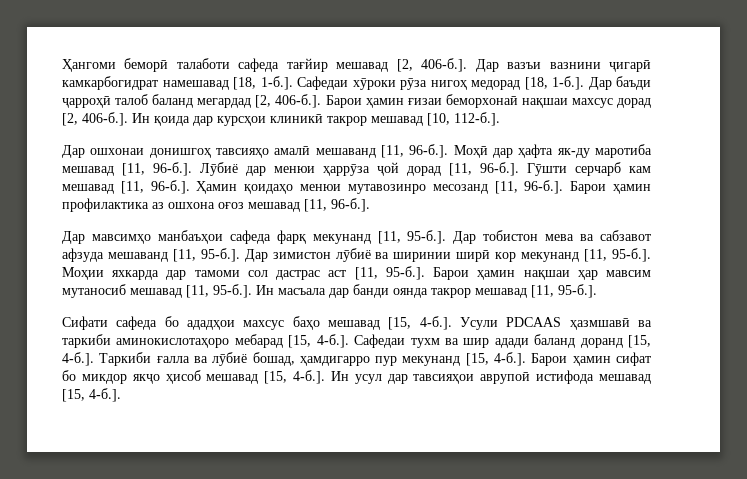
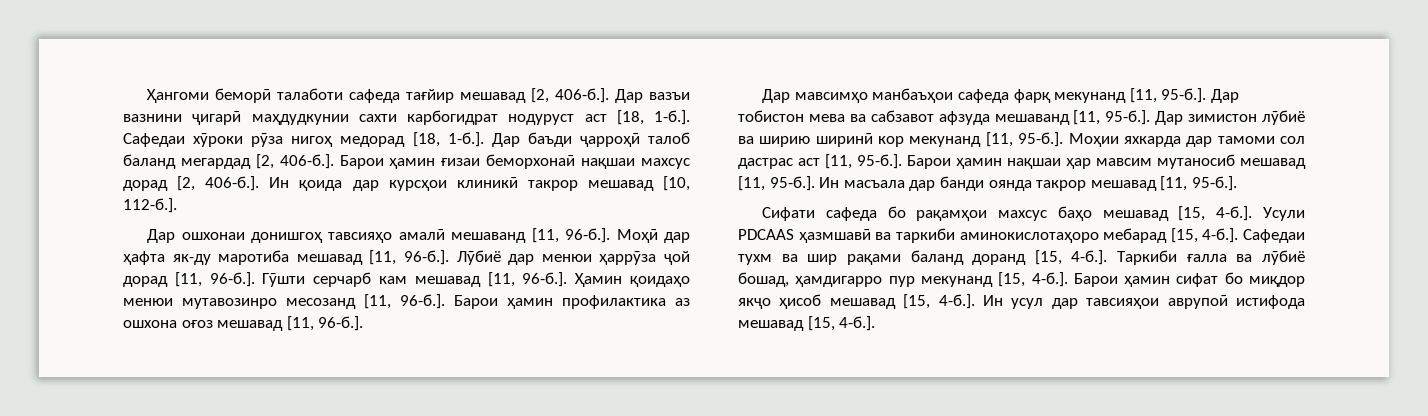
[62,76,229,90] камкарбогидрат намешавад -> [251,110,607,125] маҳдудкунии сахти карбогидрат нодуруст аст
[393,250,491,262] ширинии ширӣ -> [759,133,873,147] ширию ширинӣ
[187,320,235,330] ададҳои -> [916,210,988,221] рақамҳои
[494,338,529,348] адади -> [846,254,901,265] рақами
[81,374,127,384] микдор -> [1249,276,1305,287] миқдор

